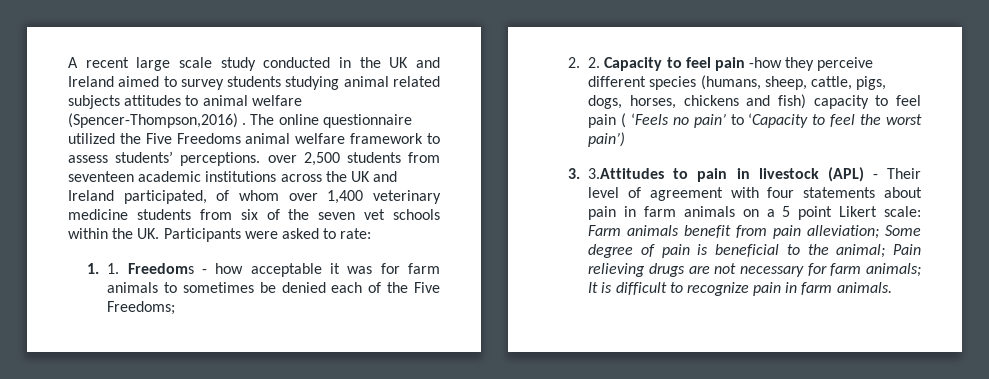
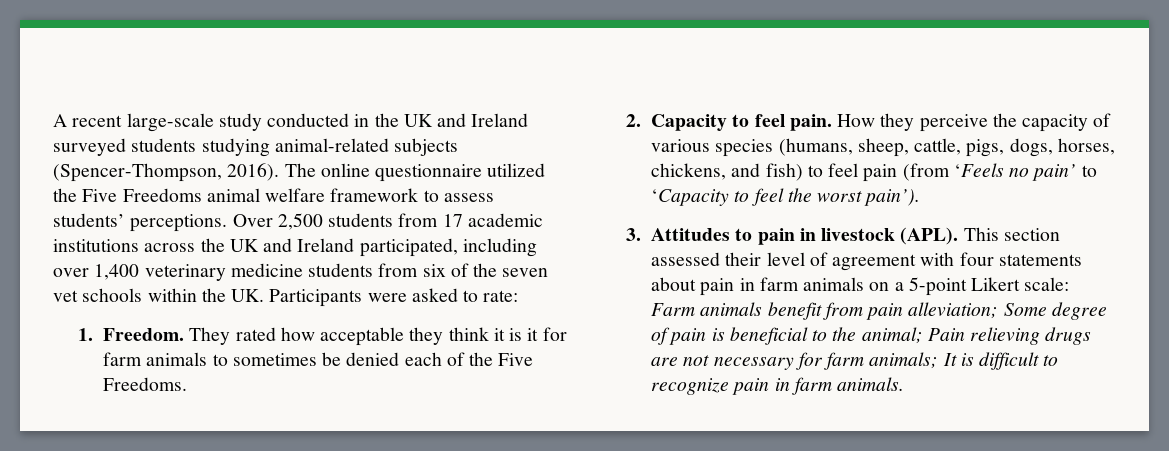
[136,57,212,71] large scale -> [126,113,214,132] large-scale
[118,76,440,90] [68,95,302,109] [68,113,247,128] aimed to survey students studying animal related subjects attitudes to animal welfare (Spencer-Thompson,2016) . -> [53,138,459,157] [53,163,280,182] surveyed students studying animal-related subjects (Spencer-Thompson, 2016).
[267,155,297,163] over -> [232,214,273,227] Over
[68,171,134,182] seventeen -> [442,214,463,227] 17
[216,190,279,201] of whom -> [462,238,537,257] including
[107,263,373,277] 1. Freedoms - how acceptable it was -> [103,327,539,346] Freedom. They rated how acceptable they think it is it
[107,301,176,315] [568,57,601,68] Freedoms; // 2. 2. -> [103,377,188,391] [626,114,642,127] Freedoms. // 2.
[714,57,874,71] [588,76,647,87] pain -how they perceive different -> [789,113,1112,132] [651,139,711,152] pain. How they perceive the capacity of various
[683,95,739,106] chickens -> [651,163,727,180] chickens,
[813,95,921,109] [588,113,627,128] capacity to feel pain ( -> [807,163,950,182] to feel pain (from
[588,132,626,147] pain’) -> [864,189,921,206] pain’).
[588,168,665,179] 3.Attitudes -> [651,228,731,241] Attitudes
[827,167,921,182] (APL) - Their -> [900,227,1060,245] [651,252,762,266] (APL). This section assessed their
[782,206,833,220] 5 point -> [908,277,967,296] 5-point

